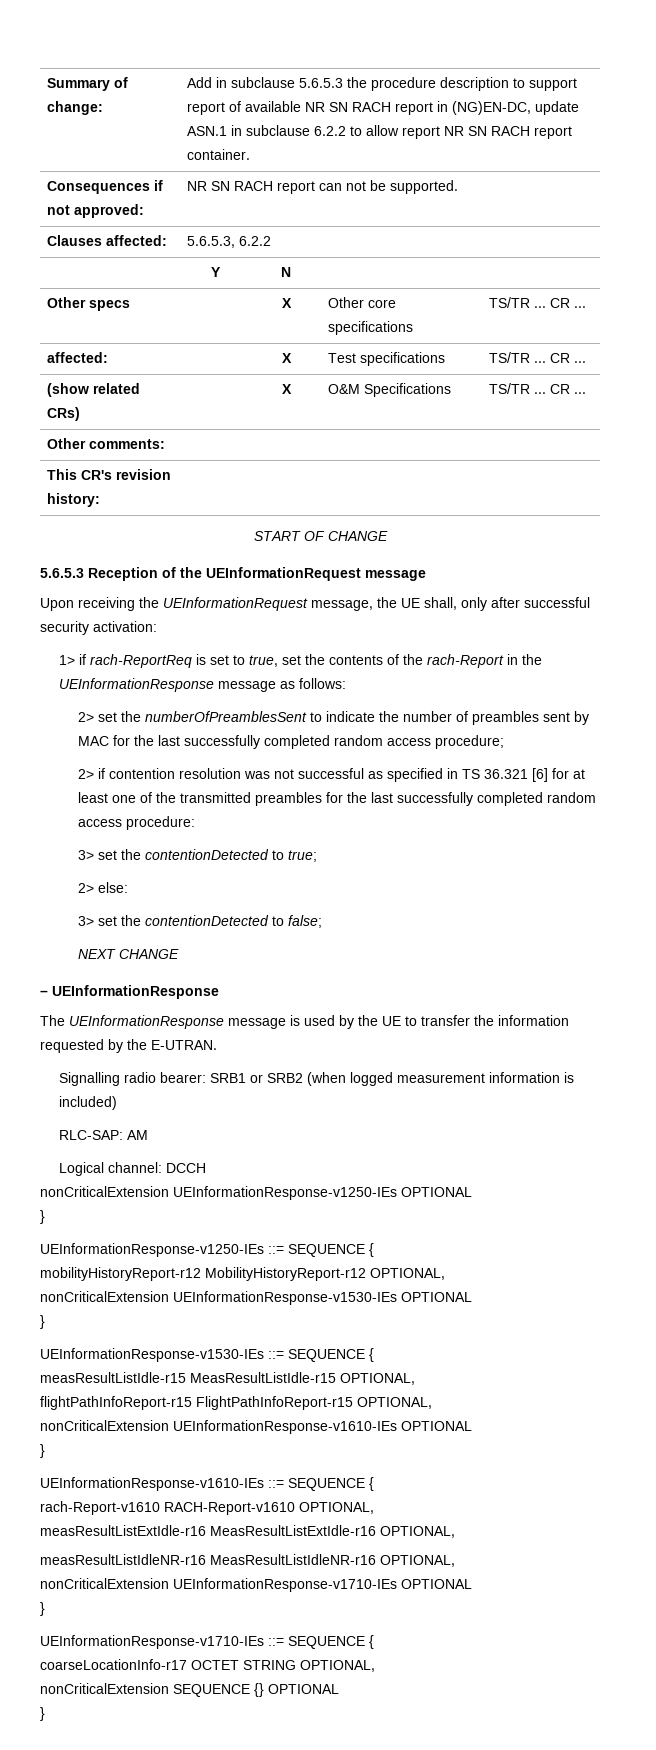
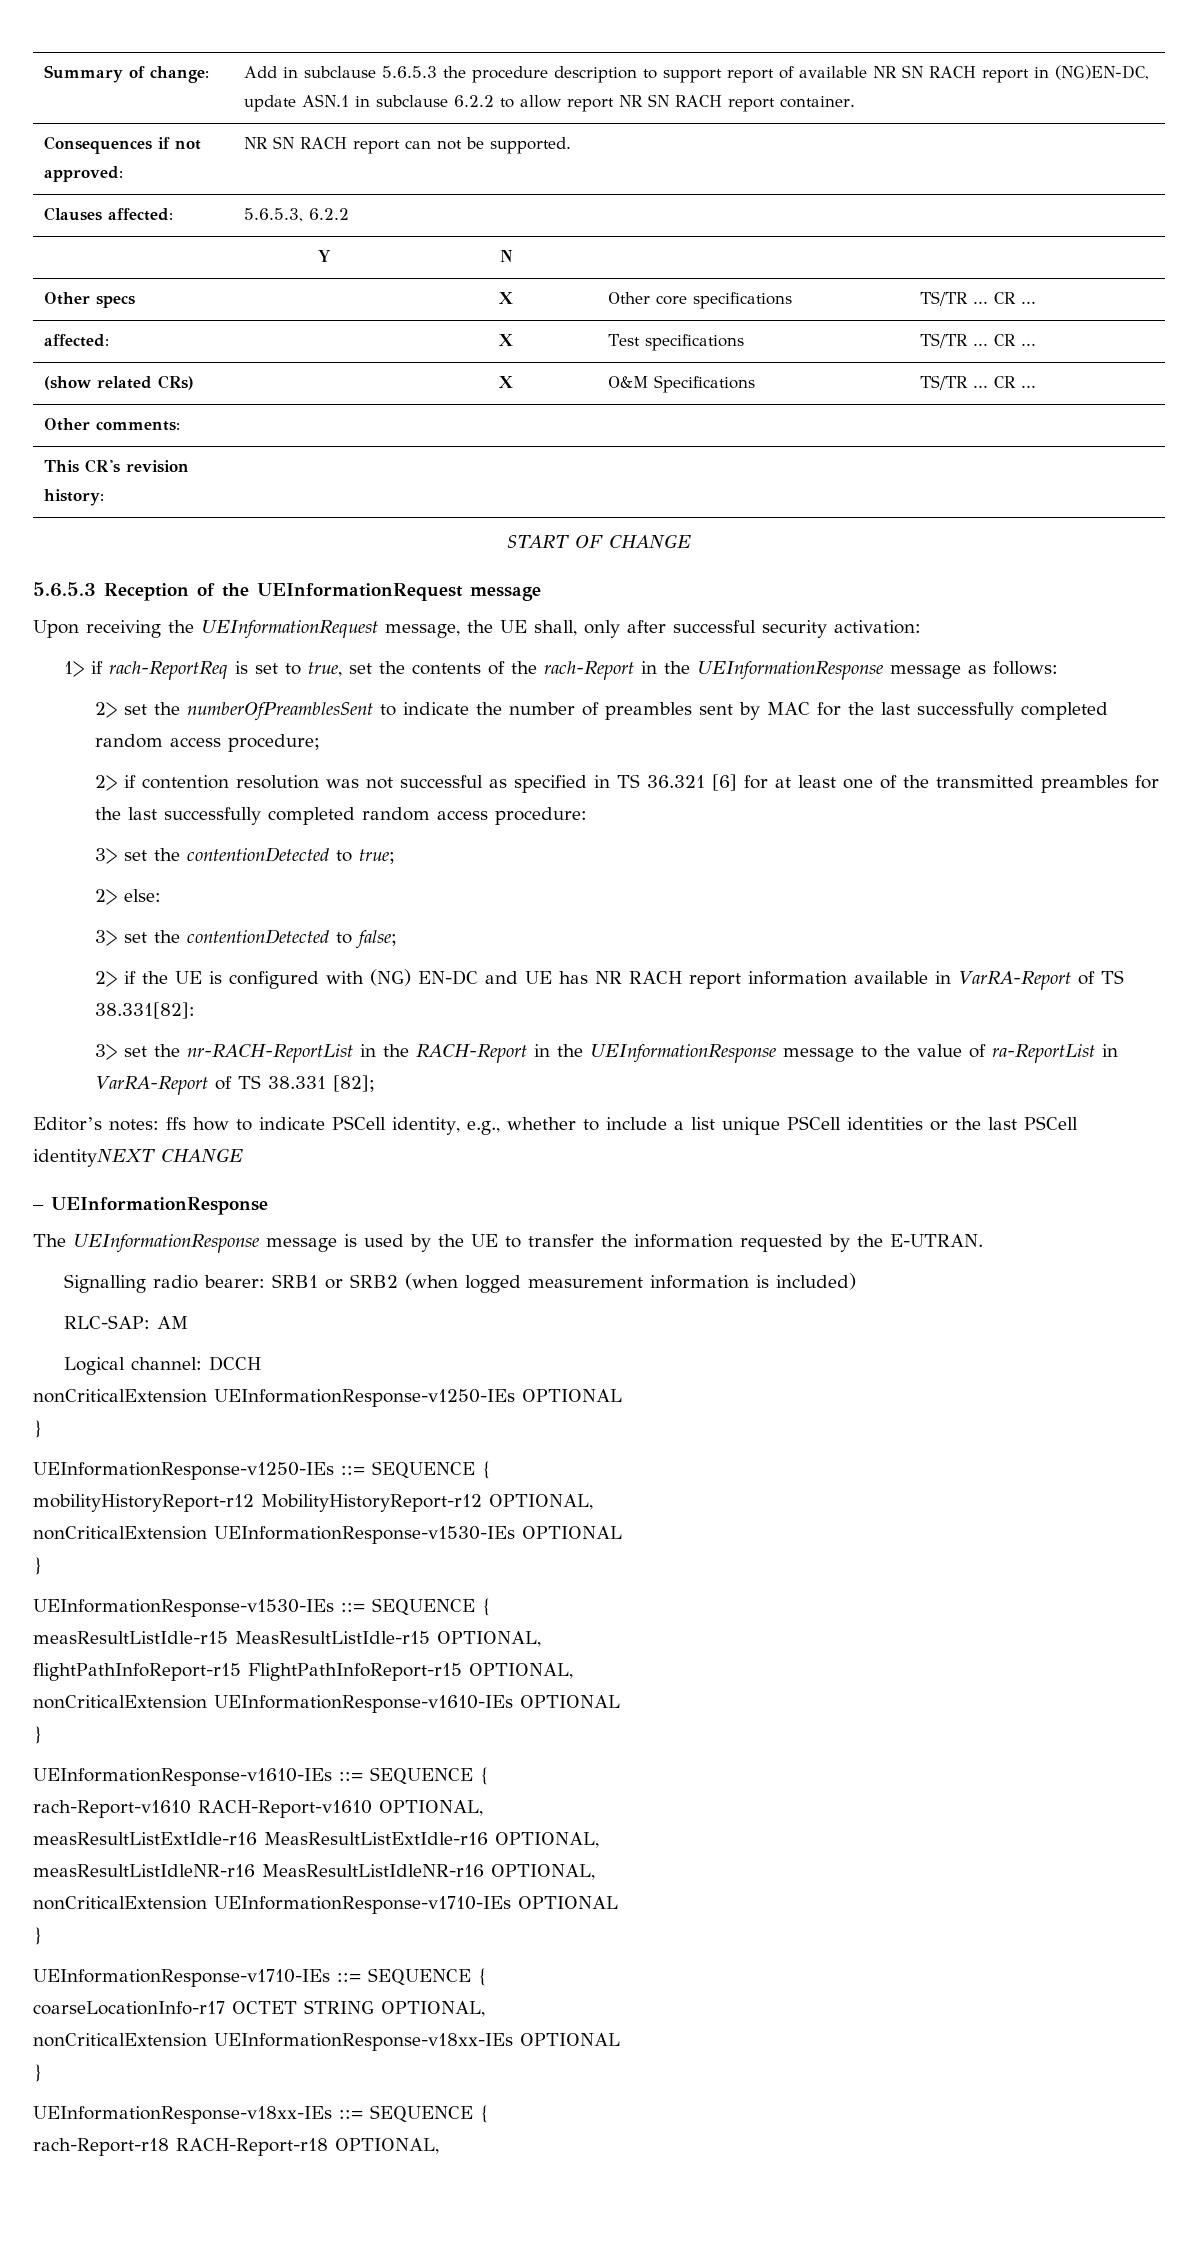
[78,949,117,959] NEXT -> [94,969,1124,990] [94,1002,195,1019] [94,1044,1118,1063] [94,1075,375,1095] [33,1116,1078,1135] [33,1149,155,1167] 2> if the UE is configured with (NG) EN-DC and UE has NR RACH report information available in VarRA-Report of TS 38.331[82]: // 3> set the nr-RACH-ReportList in the RACH-Report in the UEInformationResponse message to the value of ra-ReportList in VarRA-Report of TS 38.331 [82]; // Editor’s notes: ffs how to indicate PSCell identity, e.g., whether to include a list unique PSCell identities or the last PSCell identityNEXT
[173,1683,339,1697] [40,1707,45,1721] SEQUENCE {} OPTIONAL // } -> [214,2033,620,2051] [33,2064,43,2082] [33,2105,490,2124] [33,2138,439,2156] UEInformationResponse-v18xx-IEs OPTIONAL // } // UEInformationResponse-v18xx-IEs ::= SEQUENCE { // rach-Report-r18 RACH-Report-r18 OPTIONAL,

